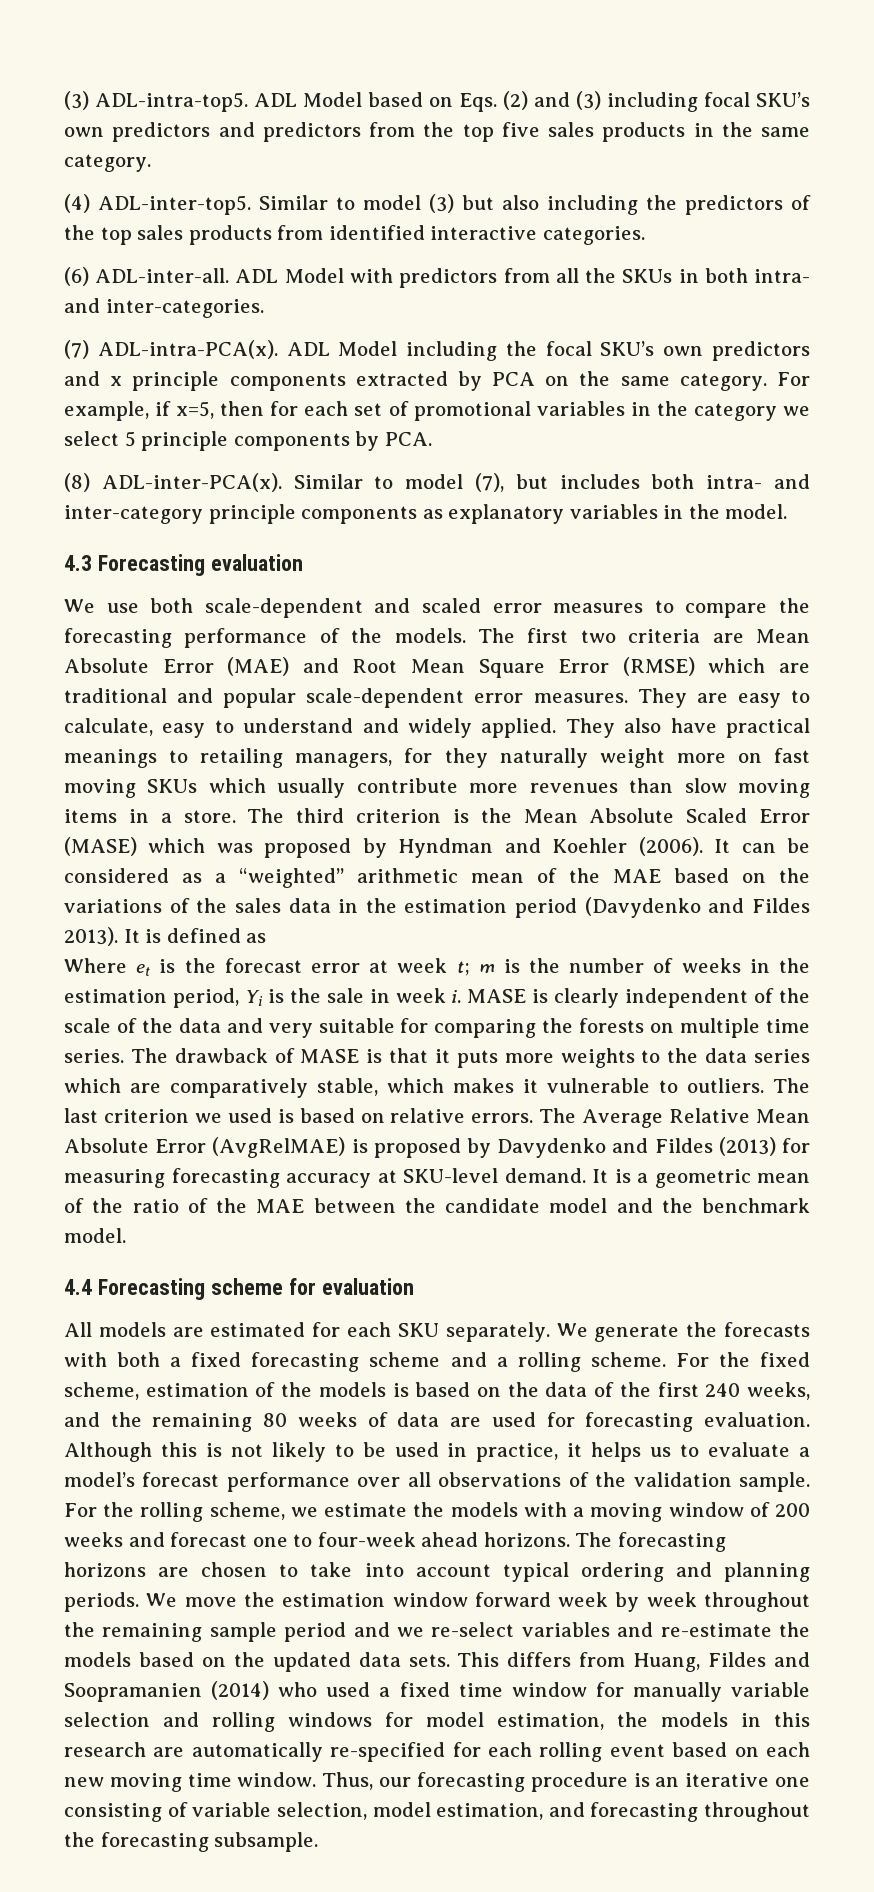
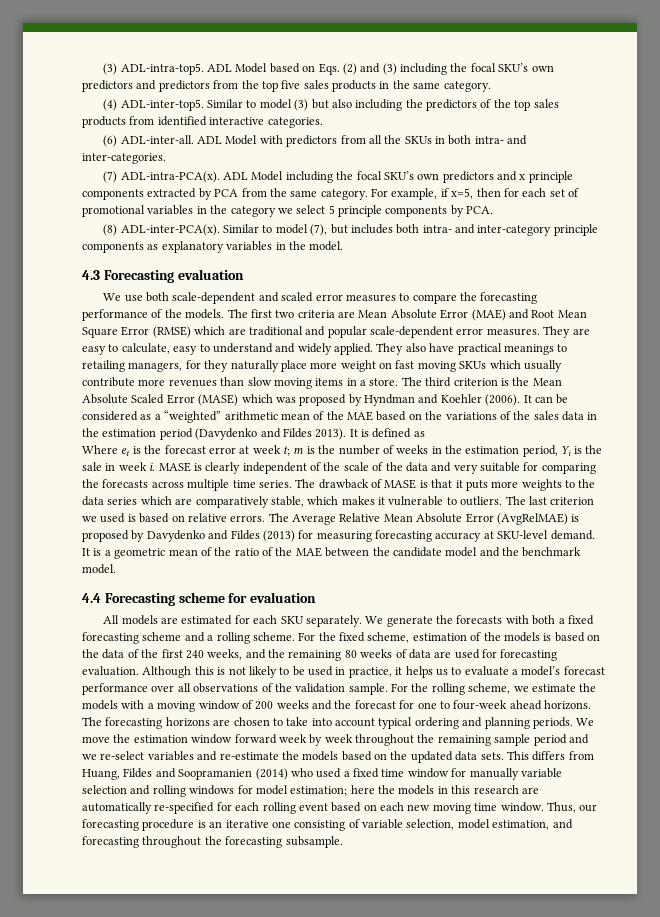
(698, 102) none -> [450,63,468,72] the
[545,376,570,386] on -> [241,188,267,197] from
[599,748,726,768] weight more -> [280,360,376,372] place more weight
[579,1018,675,1033] forests on -> [102,479,184,488] forecasts across
[170,1532,248,1547] forecast -> [334,700,415,709] the forecast for
[497,1713,604,1730] estimation, -> [290,785,375,796] estimation; here

